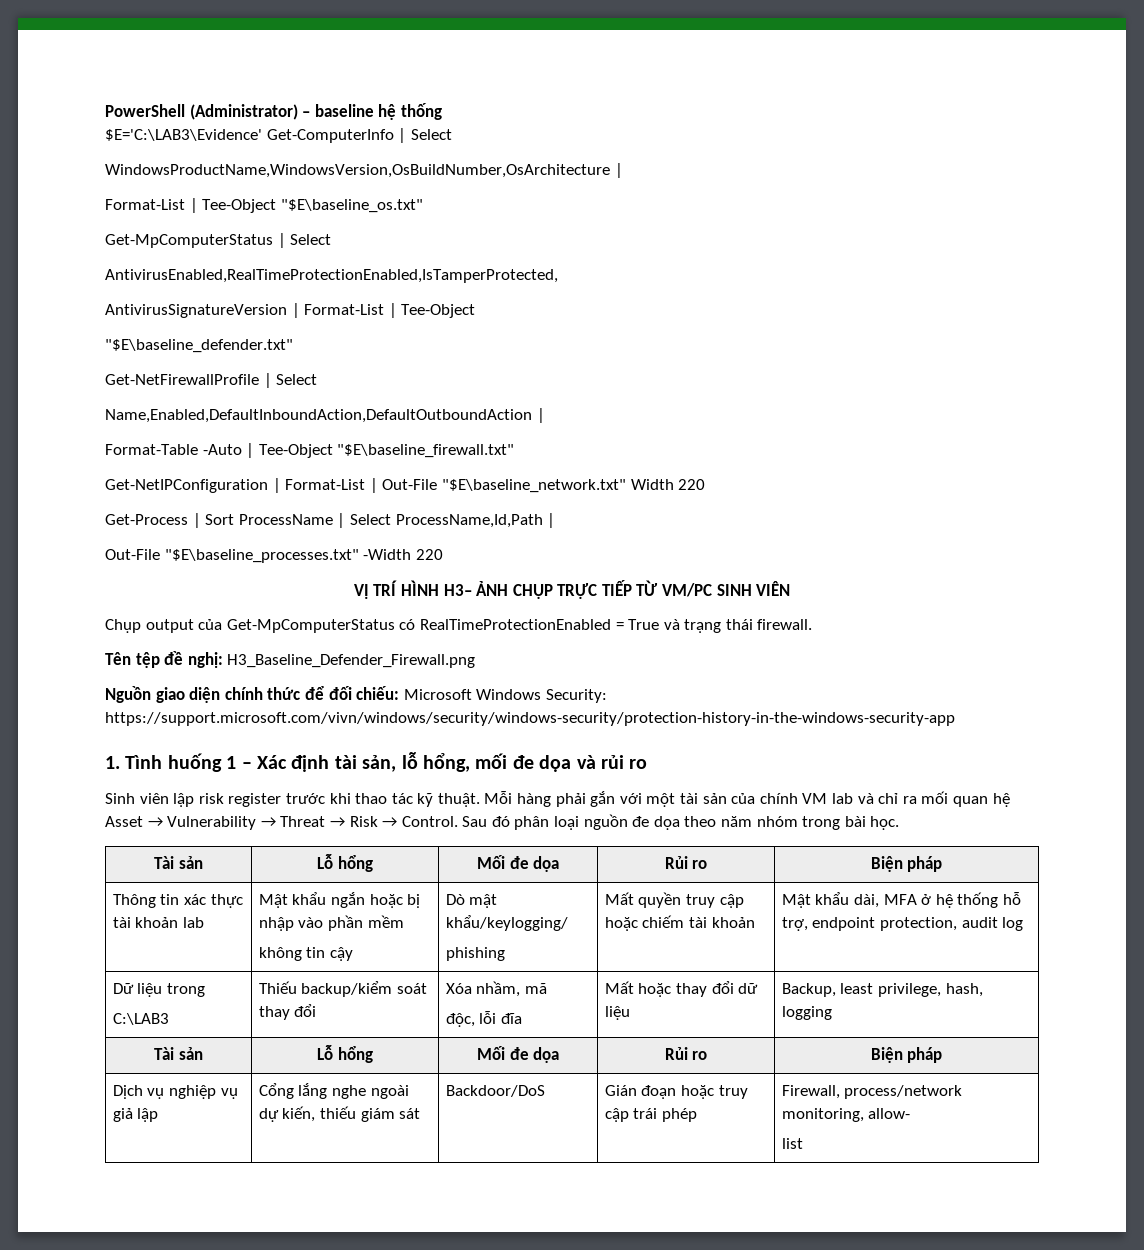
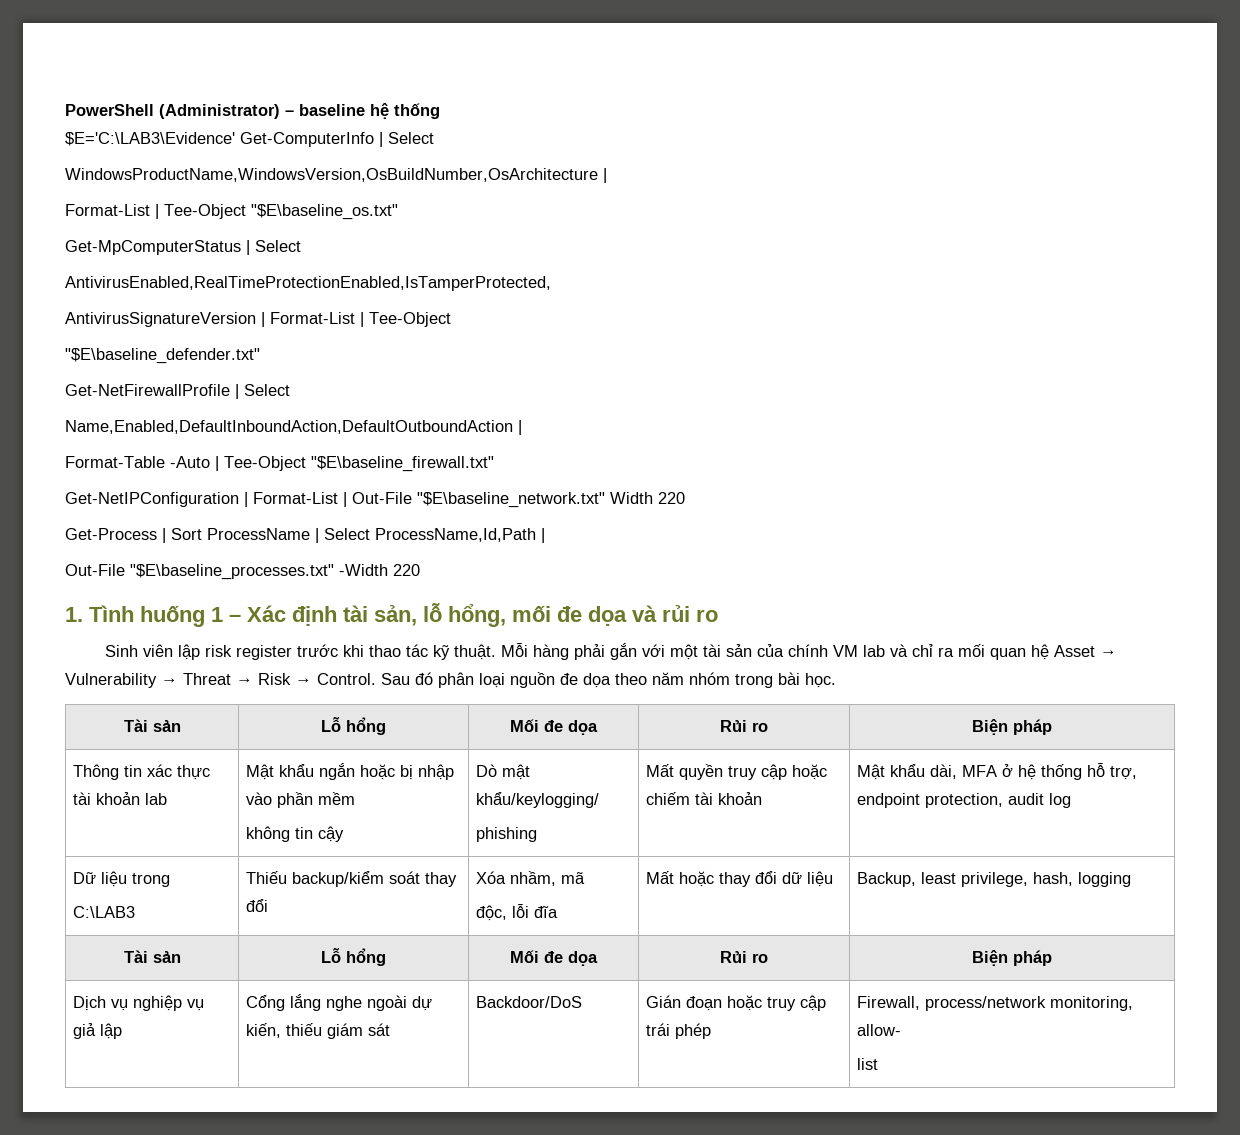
[353,580,791,599] [105,619,813,633] [105,651,476,668] [105,686,607,703] [105,712,955,726] // VỊ TRÍ HÌNH H3– ẢNH CHỤP TRỰC TIẾP TỪ VM/PC SINH VIÊN // Chụp output của Get-MpComputerStatus có RealTimeProtectionEnabled = True và trạng thái firewall. // Tên tệp đề nghị: H3_Baseline_Defender_Firewall.png // Nguồn giao diện chính thức để đối chiếu: Microsoft Windows Security: https://support.microsoft.com/vivn/windows/security/windows-security/protection-history-in-the-windows-security-app -> (420, 570) none

